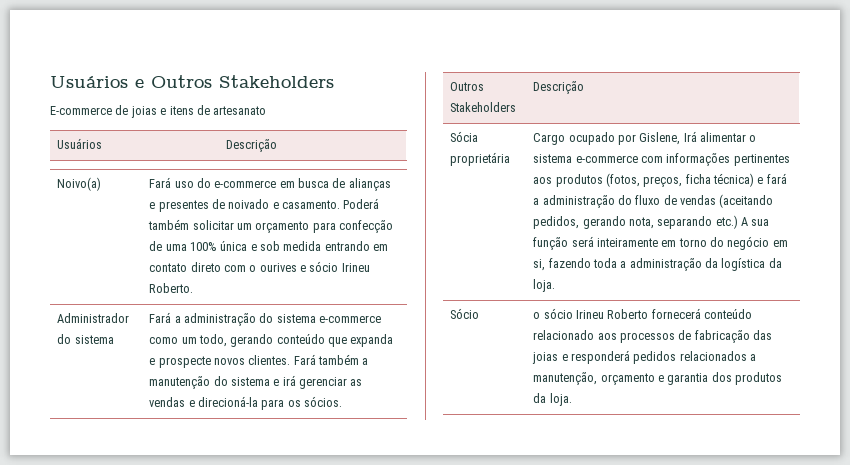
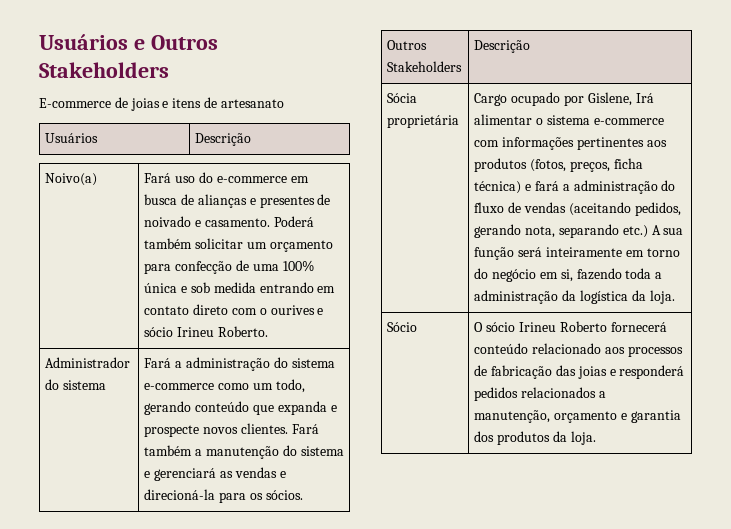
[282,375,348,389] irá gerenciar -> [154,468,217,481] gerenciará
[533,312,541,319] o -> [474,322,484,332] O

